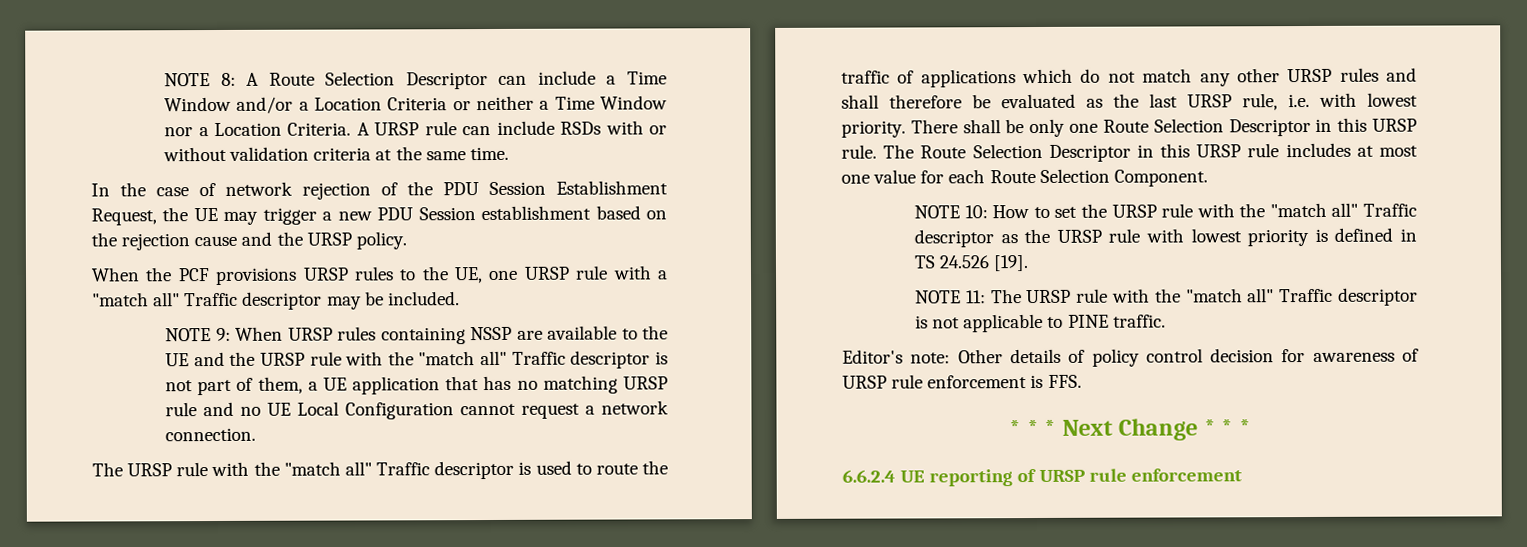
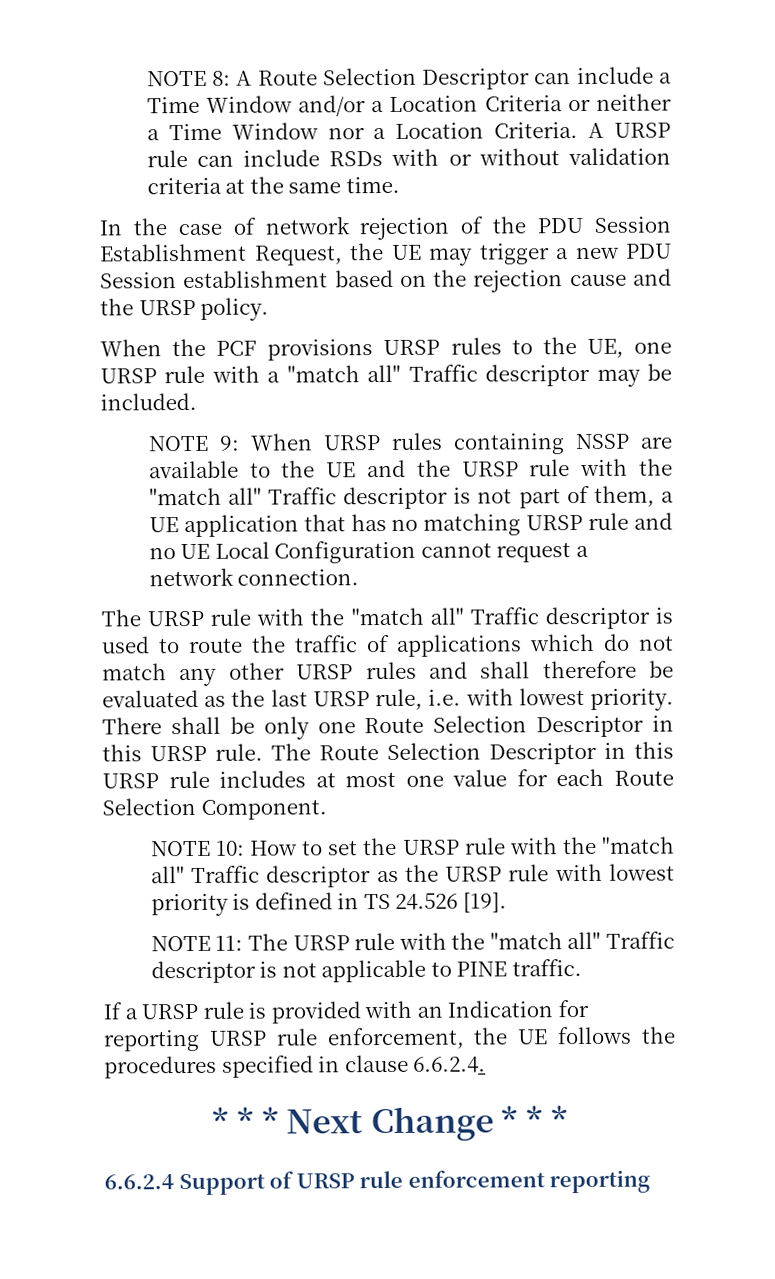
[842,348,1419,367] [842,374,1082,389] Editor's note: Other details of policy control decision for awareness of URSP rule enforcement is FFS. -> [103,999,589,1024] [103,1026,676,1052] [104,1054,487,1079] If a URSP rule is provided with an Indication for reporting URSP rule enforcement, the UE follows the procedures specified in clause 6.6.2.4.
[900,468,1242,487] UE reporting of URSP rule enforcement -> [178,1170,651,1196] Support of URSP rule enforcement reporting

